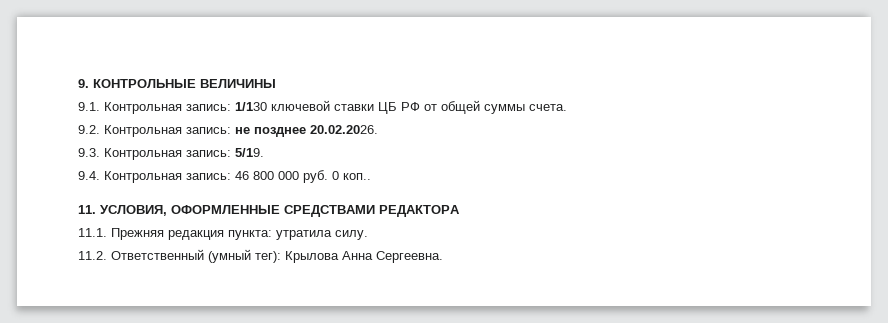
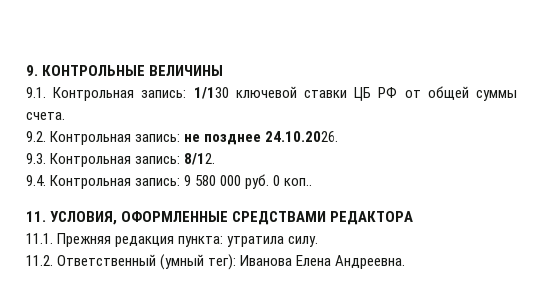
[310,125,378,134] 20.02.2026. -> [265,131,339,142] 24.10.2026.
[235,148,264,157] 5/19. -> [184,153,216,165] 8/12.
[235,171,274,180] 46 800 -> [184,175,217,186] 9 580
[285,251,443,263] Крылова Анна Сергеевна. -> [240,255,406,269] Иванова Елена Андреевна.

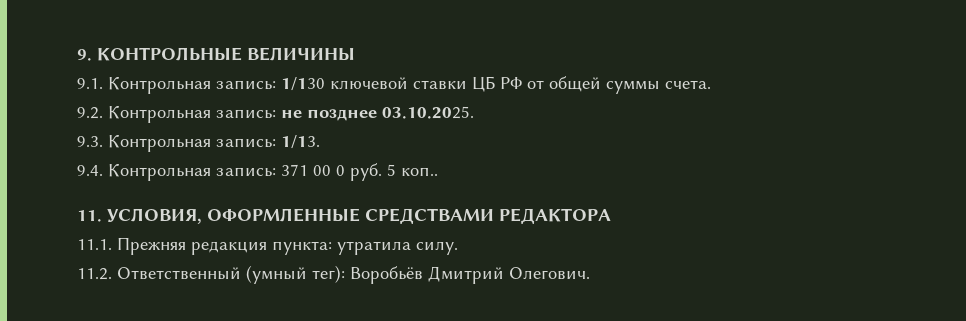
[265,131,339,142] 24.10.2026. -> [382,106,474,119] 03.10.2025.
[184,153,216,165] 8/12. -> [281,135,320,149] 1/13.
[184,174,281,189] 9 580 000 руб. 0 -> [281,163,396,181] 371 00 0 руб. 5
[240,255,406,269] Иванова Елена Андреевна. -> [350,266,590,284] Воробьёв Дмитрий Олегович.

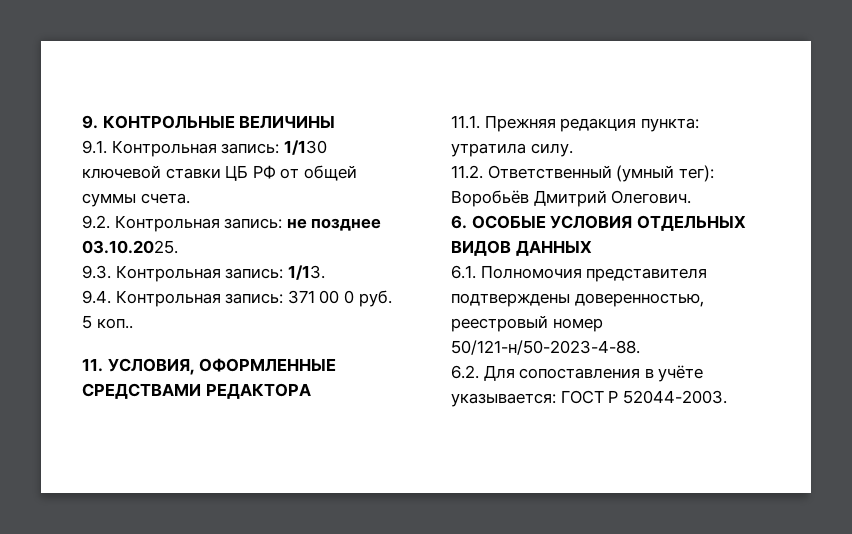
(590, 273) none -> [451,215,746,231] [451,240,592,256] [451,265,708,282] [451,293,704,307] [451,315,603,332] [451,340,640,355] [451,365,704,382] [451,390,727,407] // 6. ОСОБЫЕ УСЛОВИЯ ОТДЕЛЬНЫХ ВИДОВ ДАННЫХ // 6.1. Полномочия представителя подтверждены доверенностью, реестровый номер 50/121-н/50-2023-4-88. // 6.2. Для сопоставления в учёте указывается: ГОСТ Р 52044-2003.

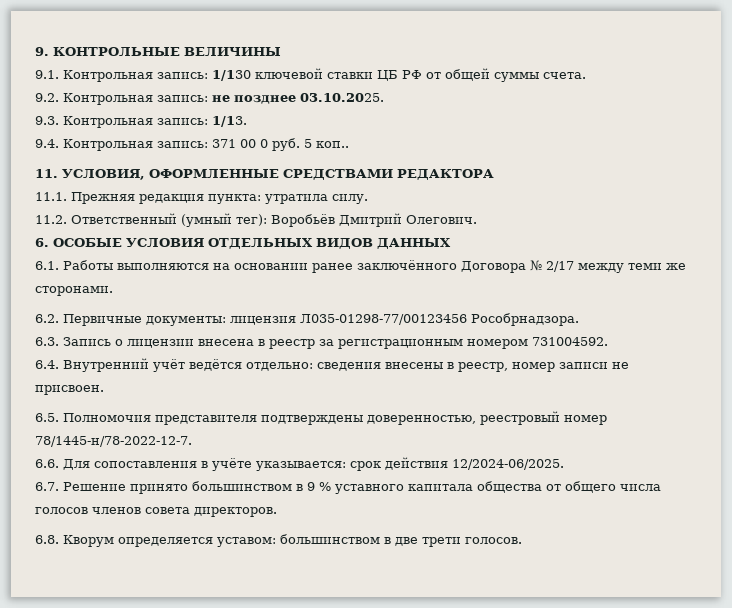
(476, 272) none -> [63,260,686,273] [35,286,113,296] [35,313,579,326] [35,337,608,349] [35,358,629,372] [35,385,104,395] [35,413,59,422] Работы выполняются на основании ранее заключённого Договора № 2/17 между теми же сторонами. // 6.2. Первичные документы: лицензия Л035-01298-77/00123456 Рособрнадзора. // 6.3. Запись о лицензии внесена в реестр за регистрационным номером 731004592. // 6.4. Внутренний учёт ведётся отдельно: сведения внесены в реестр, номер записи не присвоен. // 6.5.
[451,340,640,355] [451,365,479,379] 50/121-н/50-2023-4-88. // 6.2. -> [35,436,192,447] [35,459,59,468] 78/1445-н/78-2022-12-7. // 6.6.
[560,390,727,404] ГОСТ Р 52044-2003. -> [350,457,564,471] [35,481,661,494] [35,507,277,517] [35,534,522,547] срок действия 12/2024-06/2025. // 6.7. Решение принято большинством в 9 % уставного капитала общества от общего числа голосов членов совета директоров. // 6.8. Кворум определяется уставом: большинством в две трети голосов.

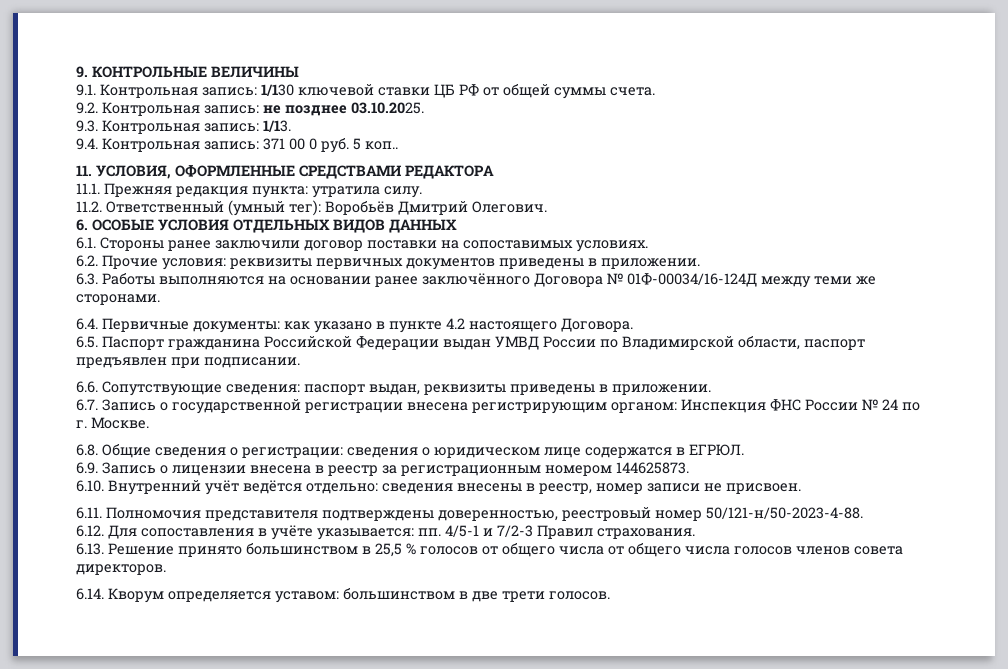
(59, 265) none -> [100,237,648,252] [76,255,700,270] [76,273,98,285] Стороны ранее заключили договор поставки на сопоставимых условиях. // 6.2. Прочие условия: реквизиты первичных документов приведены в приложении. // 6.3.
[546,261,574,272] 2/17 -> [627,273,757,287] 01Ф-00034/16-124Д
[35,314,59,323] 6.2. -> [76,318,98,330] 6.4.
[230,313,579,326] [35,337,59,346] лицензия Л035-01298-77/00123456 Рособрнадзора. // 6.3. -> [284,318,633,333] [76,336,865,350] [76,357,300,368] [76,381,711,396] [76,399,920,414] [76,417,149,429] [76,444,744,458] [76,462,98,474] как указано в пункте 4.2 настоящего Договора. // 6.5. Паспорт гражданина Российской Федерации выдан УМВД России по Владимирской области, паспорт предъявлен при подписании. // 6.6. Сопутствующие сведения: паспорт выдан, реквизиты приведены в приложении. // 6.7. Запись о государственной регистрации внесена регистрирующим органом: Инспекция ФНС России № 24 по г. Москве. // 6.8. Общие сведения о регистрации: сведения о юридическом лице содержатся в ЕГРЮЛ. // 6.9.
[532,337,608,346] [35,360,59,369] 731004592. // 6.4. -> [616,462,689,474] [76,480,104,492] 144625873. // 6.10.
[35,413,59,422] 6.5. -> [76,507,102,519] 6.11.
[35,436,192,447] [35,459,59,468] 78/1445-н/78-2022-12-7. // 6.6. -> [706,507,863,519] [76,525,104,537] 50/121-н/50-2023-4-88. // 6.12.
[350,457,564,471] [35,481,542,494] срок действия 12/2024-06/2025. // 6.7. Решение принято большинством в 9 % уставного капитала общества -> [418,525,695,539] [76,543,604,557] пп. 4/5-1 и 7/2-3 Правил страхования. // 6.13. Решение принято большинством в 25,5 % голосов от общего числа
[35,535,59,544] 6.8. -> [76,588,104,600] 6.14.

